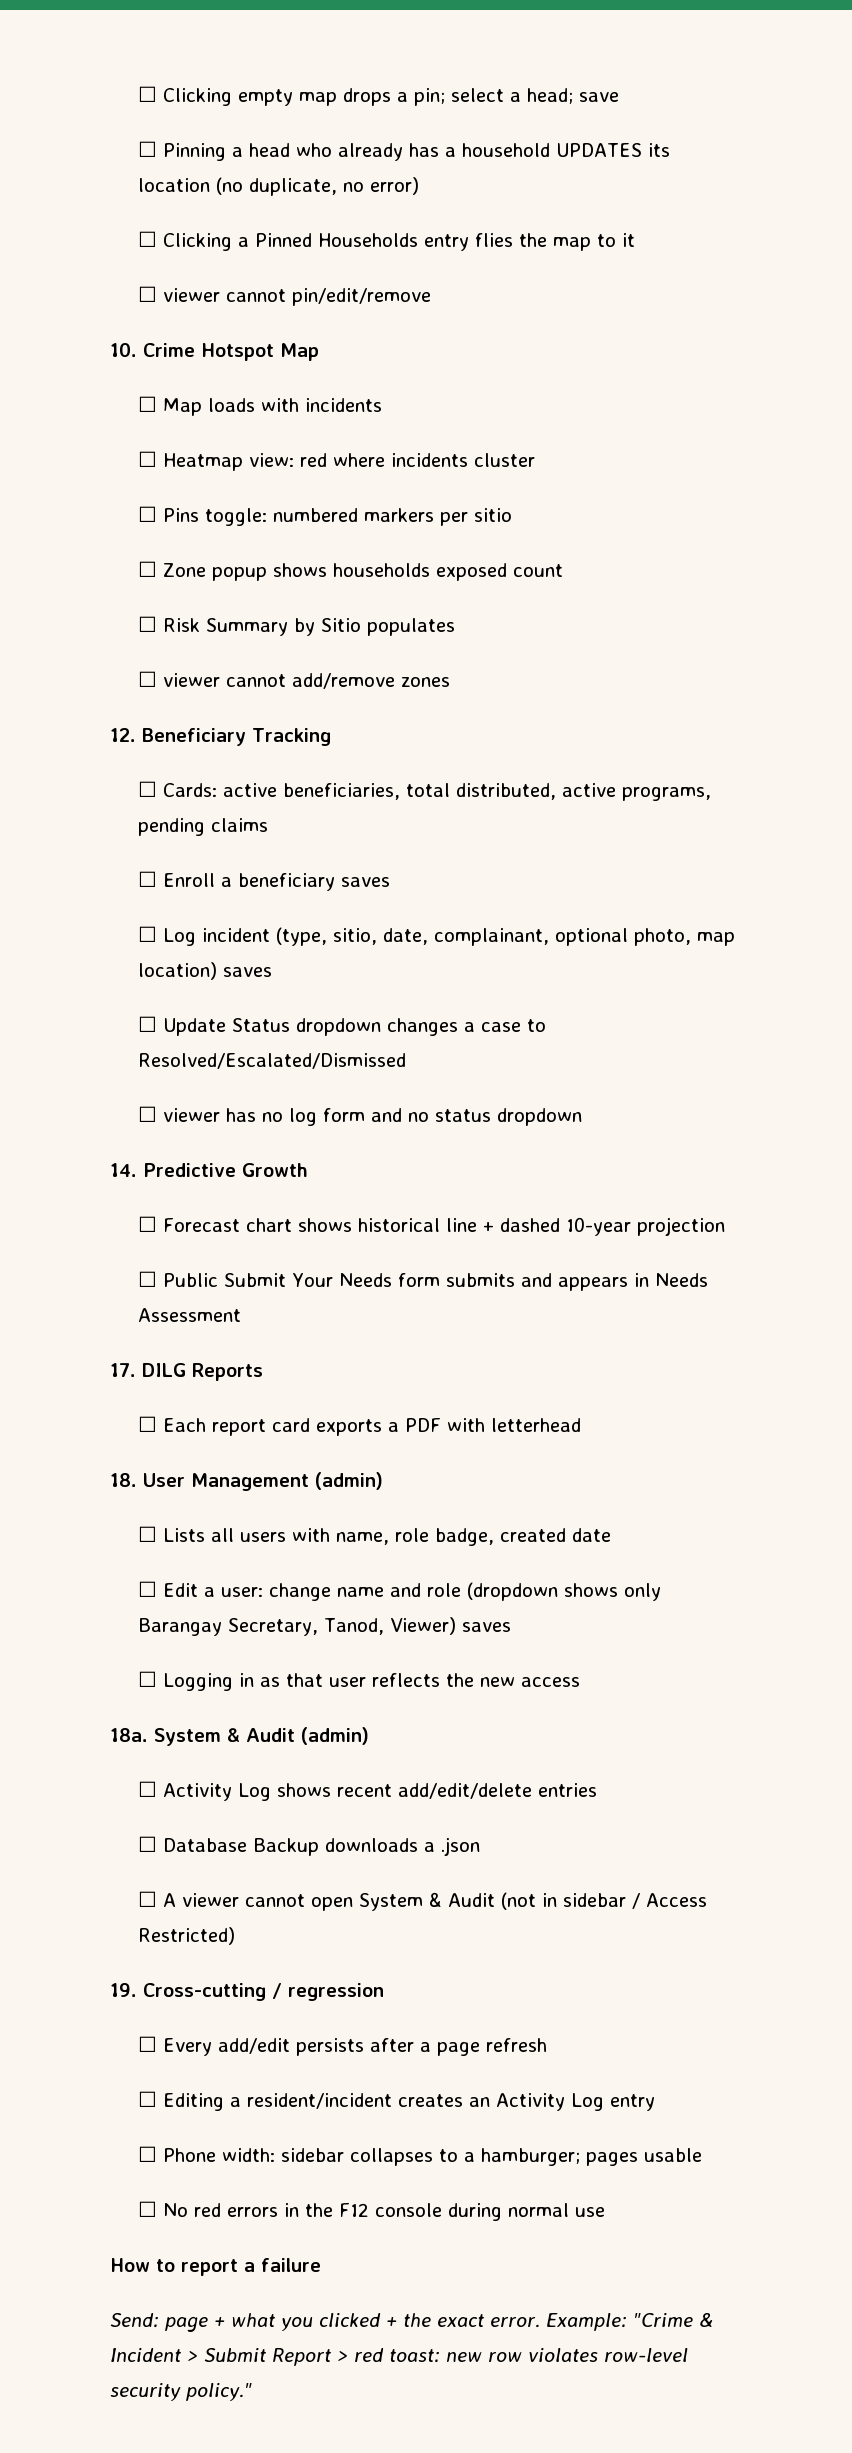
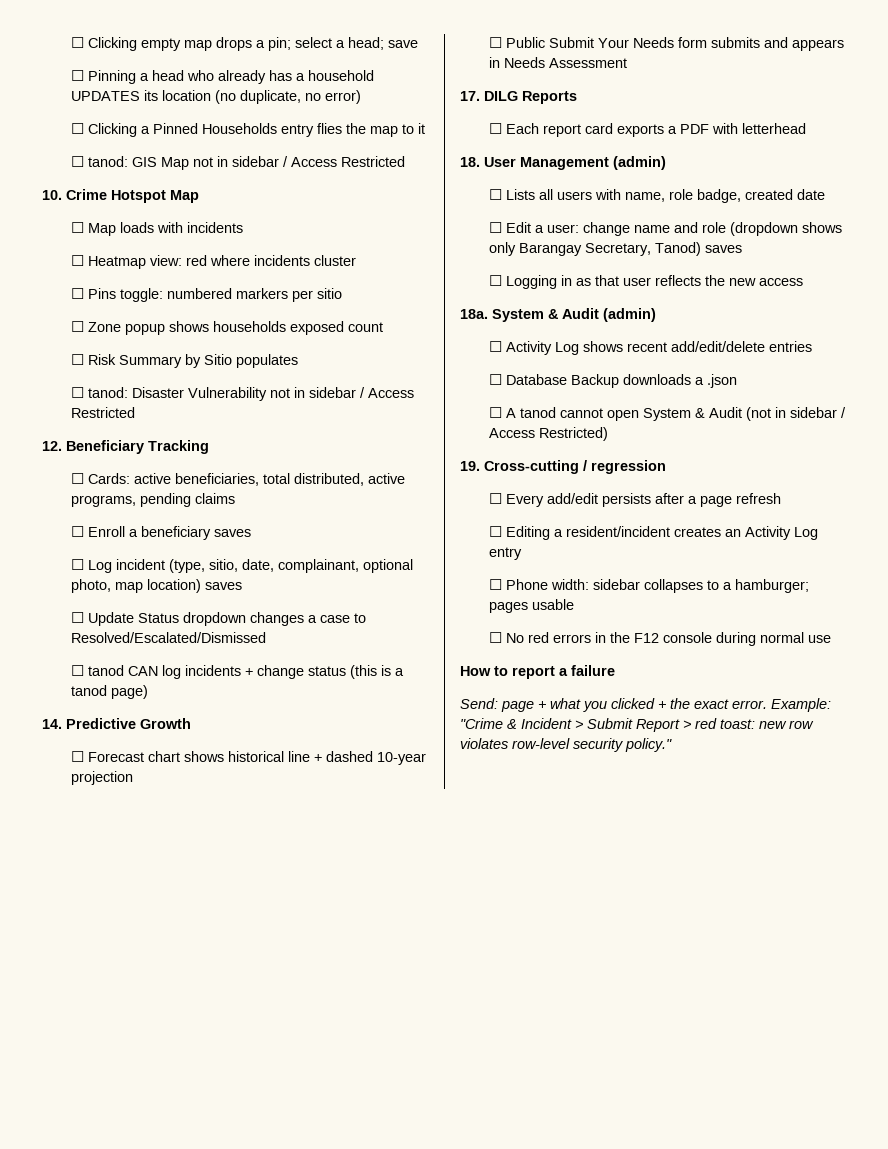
[162,288,431,306] viewer cannot pin/edit/remove -> [87,156,405,170] tanod: GIS Map not in sidebar / Access Restricted
[162,673,450,689] viewer cannot add/remove zones -> [87,387,414,401] [70,407,135,418] tanod: Disaster Vulnerability not in sidebar / Access Restricted
[162,1108,582,1126] viewer has no log form and no status dropdown -> [87,665,404,679] [70,685,148,699] tanod CAN log incidents + change status (this is a tanod page)
[323,1617,456,1635] Tanod, Viewer) -> [654,242,701,256] Tanod)
[181,1893,239,1907] viewer -> [519,407,556,418] tanod

